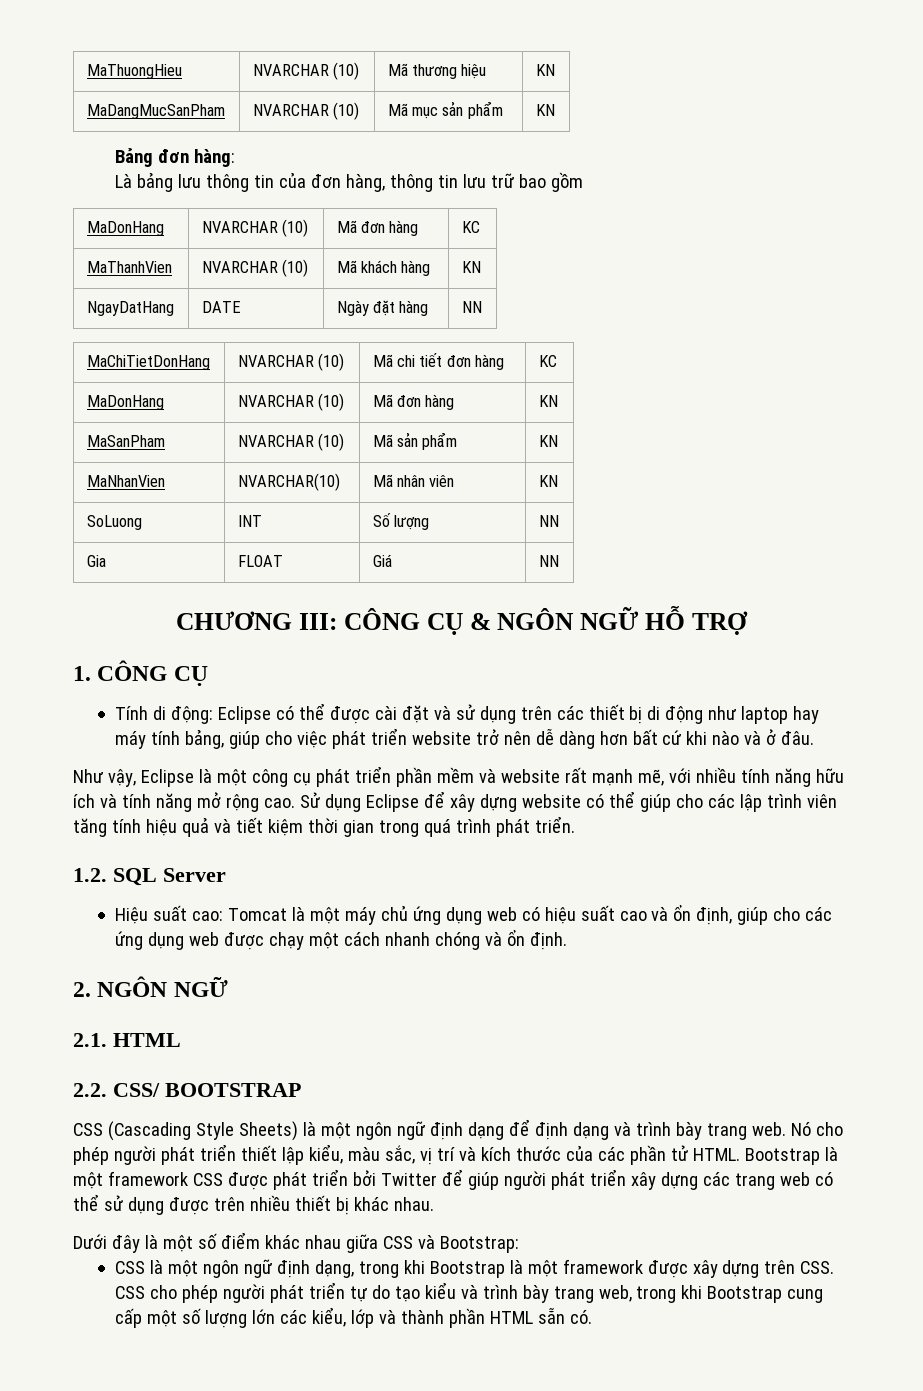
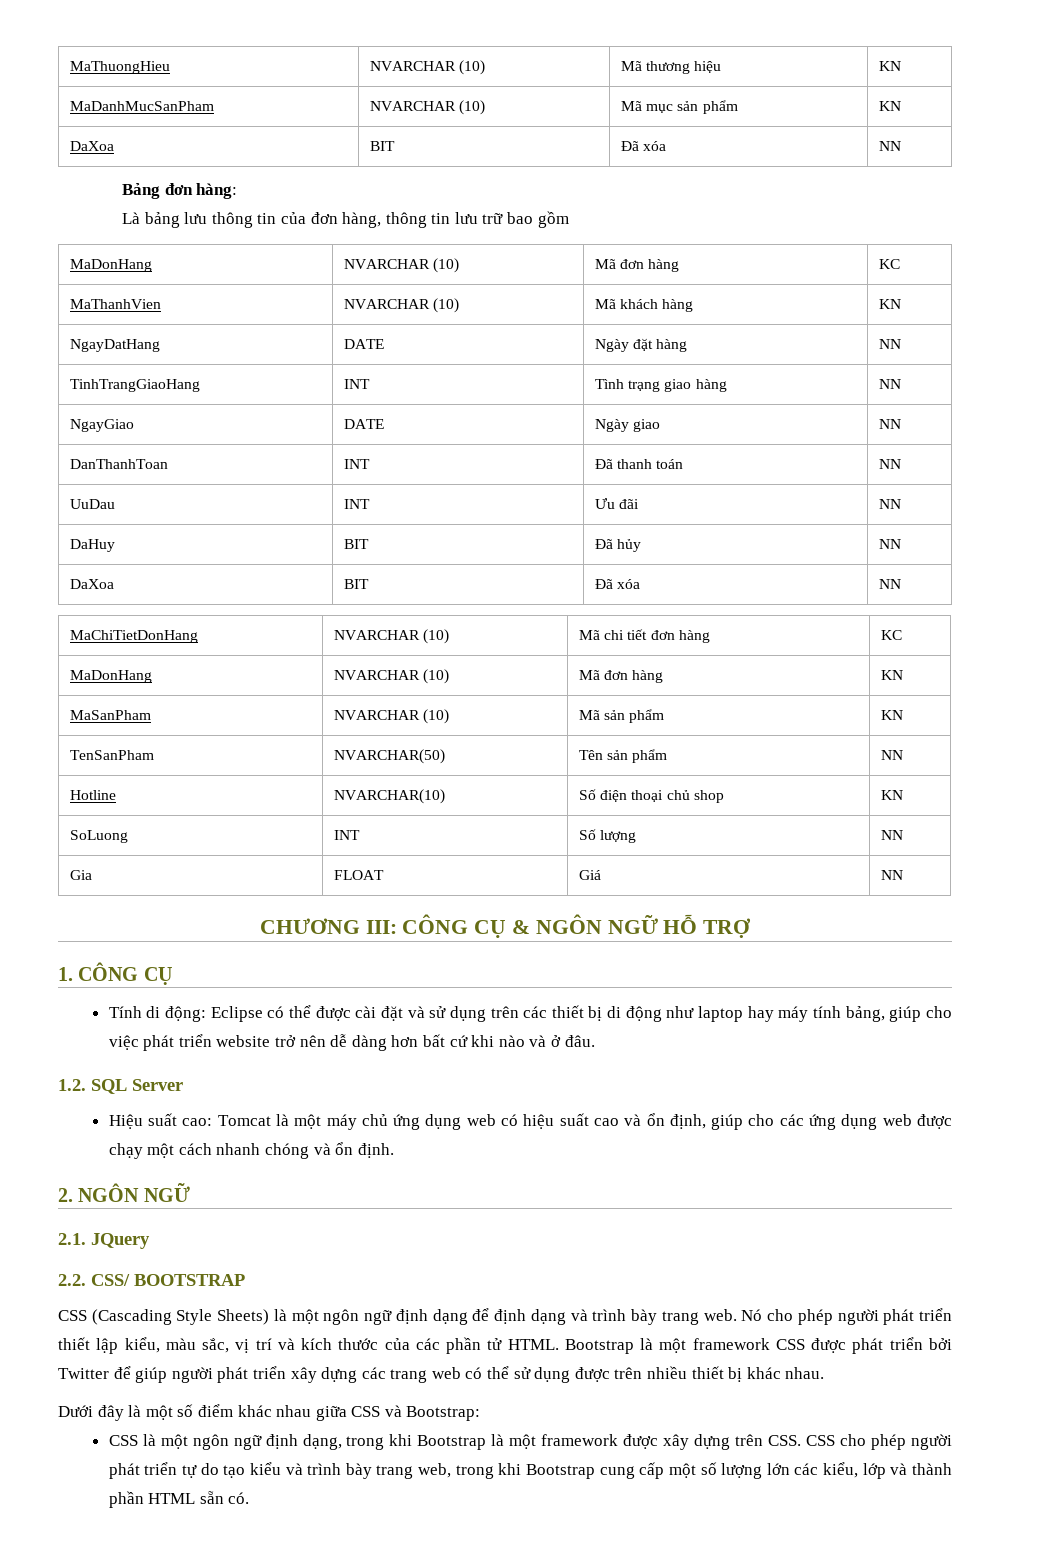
[86,104,225,119] MaDangMucSanPham -> [69,101,214,111] MaDanhMucSanPham
(555, 110) none -> [69,141,114,151] [369,141,395,151] [620,141,667,151] [878,141,901,151] // DaXoa | BIT | Đã xóa | NN
(482, 307) none -> [69,379,200,392] [343,379,370,389] [594,379,727,392] [878,379,901,389] [69,419,134,432] [343,419,384,429] [594,419,661,432] [878,419,901,429] [69,459,168,469] [343,459,370,469] [594,459,684,469] [878,459,901,469] [69,499,115,509] [343,499,370,509] [594,498,640,509] [878,499,901,509] [69,539,115,552] [343,539,369,549] [594,539,642,552] [878,539,901,549] [69,579,114,589] [343,579,369,589] [594,579,641,589] [878,579,901,589] // TinhTrangGiaoHang | INT | Tình trạng giao hàng | NN // NgayGiao | DATE | Ngày giao | NN // DanThanhToan | INT | Đã thanh toán | NN // UuDau | INT | Ưu đãi | NN // DaHuy | BIT | Đã hủy | NN // DaXoa | BIT | Đã xóa | NN
[86,475,165,487] [237,473,340,491] [372,474,455,487] MaNhanVien | NVARCHAR(10) | Mã nhân viên -> [69,750,154,760] [333,749,445,764] [578,749,668,763] [880,750,903,760] [69,790,116,800] [333,789,445,804] [578,789,724,803] TenSanPham | NVARCHAR(50) | Tên sản phẩm | NN // Hotline | NVARCHAR(10) | Số điện thoại chủ shop
[73,766,844,787] [73,791,837,812] [73,816,575,837] // Như vậy, Eclipse là một công cụ phát triển phần mềm và website rất mạnh mẽ, với nhiều tính năng hữu ích và tính năng mở rộng cao. Sử dụng Eclipse để xây dựng website có thể giúp cho các lập trình viên tăng tính hiệu quả và tiết kiệm thời gian trong quá trình phát triển. -> (595, 1041) none
[113,1033,181,1047] HTML -> [91,1233,150,1249] JQuery

